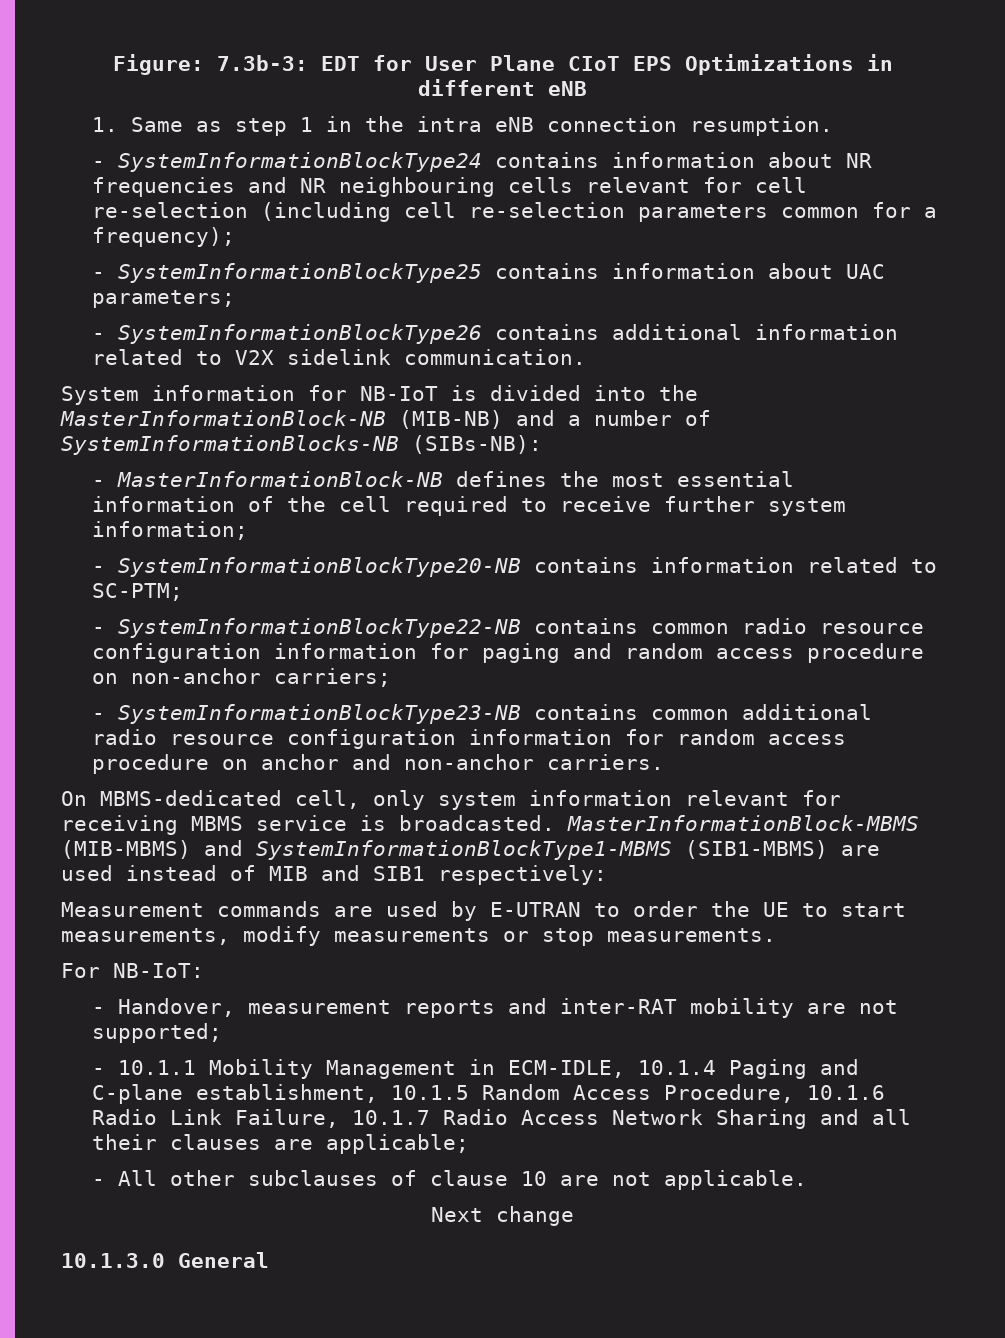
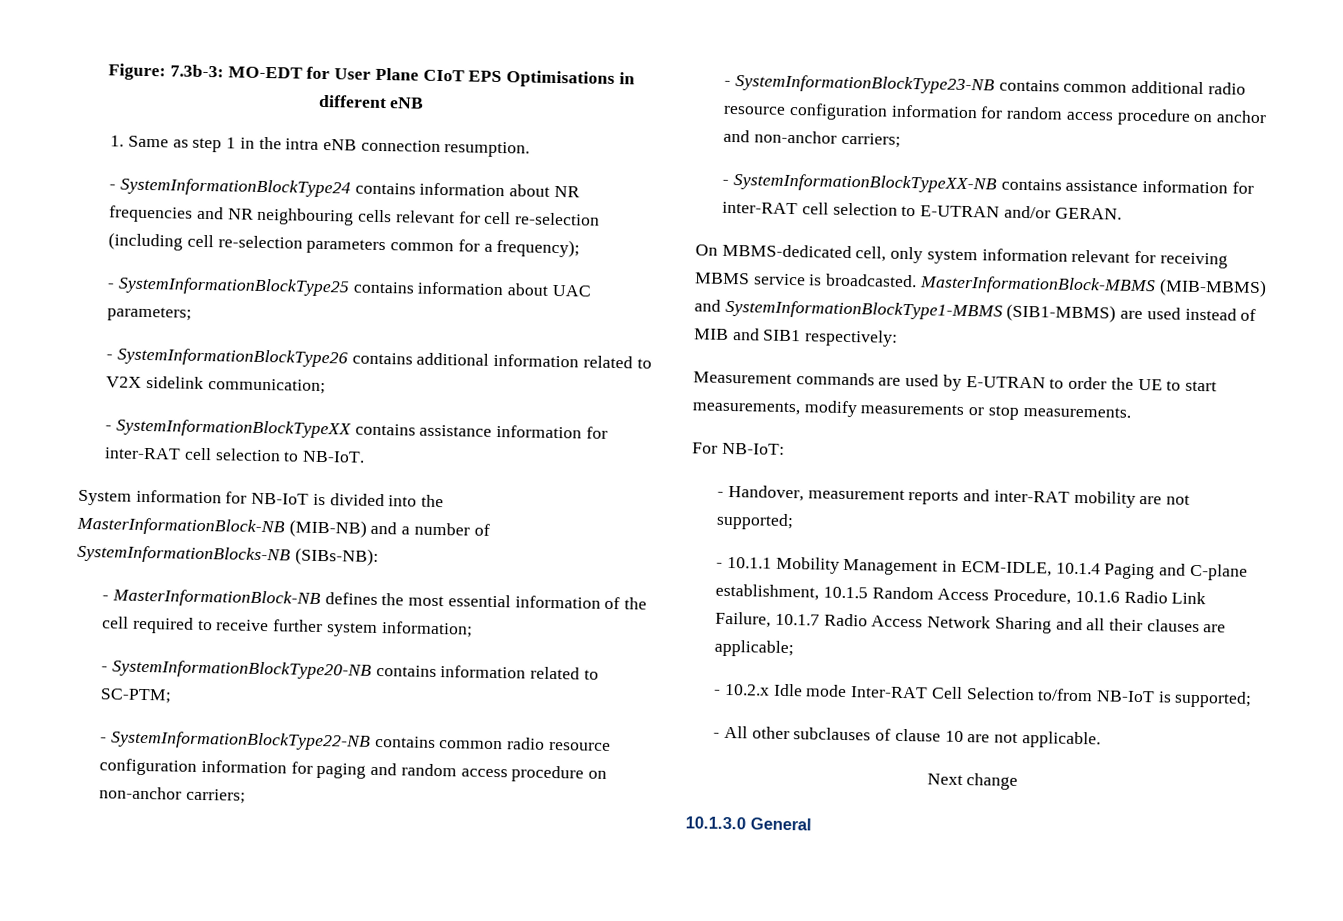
[320,56,360,71] EDT -> [227,66,303,79] MO-EDT
[684,54,854,75] Optimizations -> [506,70,616,88] Optimisations
[403,349,586,365] communication. -> [207,378,326,395] [105,418,608,439] [104,447,366,463] communication; // - SystemInformationBlockTypeXX contains assistance information for inter-RAT cell selection to NB-IoT.
[546,754,664,770] carriers. -> [840,132,901,148] [722,173,1254,194] [722,201,1122,220] carriers; // - SystemInformationBlockTypeXX-NB contains assistance information for inter-RAT cell selection to E-UTRAN and/or GERAN.
(469, 1144) none -> [713,683,1253,708] // - 10.2.x Idle mode Inter-RAT Cell Selection to/from NB-IoT is supported;

